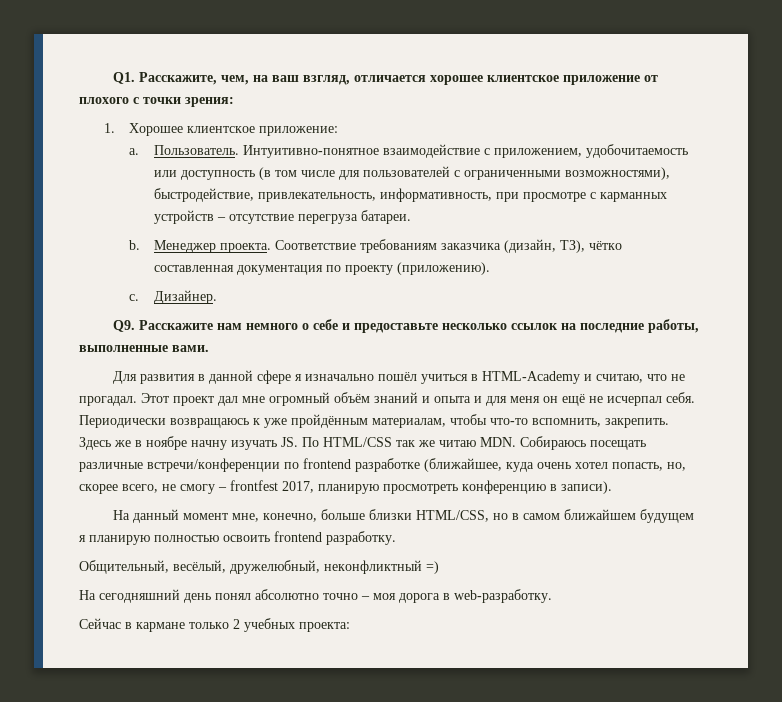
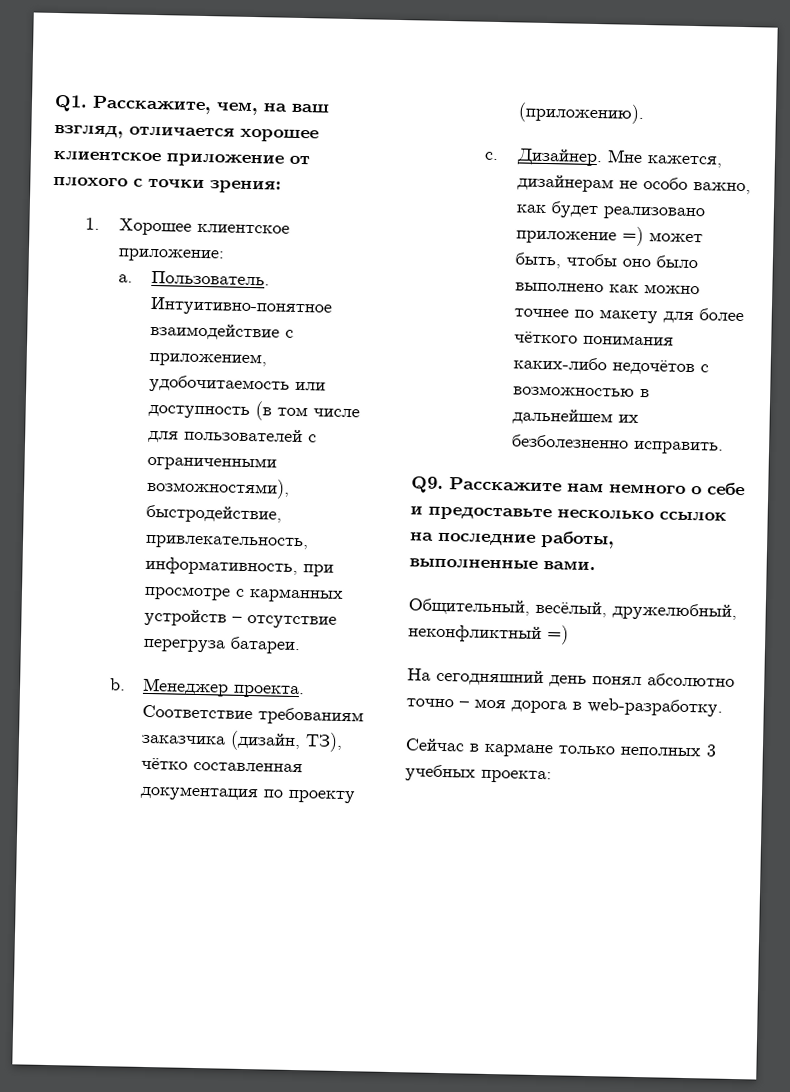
(217, 297) none -> [607,149,724,168] [517,174,752,195] [516,201,706,221] [516,226,704,247] [515,252,699,269] [515,282,701,295] [514,308,745,324] [514,331,675,346] [513,356,710,376] [513,385,651,398] [512,408,640,426] [512,434,725,455] Мне кажется, дизайнерам не особо важно, как будет реализовано приложение =) может быть, чтобы оно было выполнено как можно точнее по макету для более чёткого понимания каких-либо недочётов с возможностью в дальнейшем их безболезненно исправить.
[112,370,685,384] [79,392,695,406] [79,414,669,428] [79,436,646,450] [79,458,686,472] [79,480,612,494] [112,509,694,523] [79,531,396,545] // Для развития в данной сфере я изначально пошёл учиться в HTML-Academy и считаю, что не прогадал. Этот проект дал мне огромный объём знаний и опыта и для меня он ещё не исчерпал себя. Периодически возвращаюсь к уже пройдённым материалам, чтобы что-то вспомнить, закрепить. Здесь же в ноябре начну изучать JS. По HTML/CSS так же читаю MDN. Собираюсь посещать различные встречи/конференции по frontend разработке (ближайшее, куда очень хотел попасть, но, скорее всего, не смогу – frontfest 2017, планирую просмотреть конференцию в записи). // На данный момент мне, конечно, больше близки HTML/CSS, но в самом ближайшем будущем я планирую полностью освоить frontend разработку. -> (596, 565) none
[233,619,240,629] 2 -> [620,744,717,757] неполных 3

